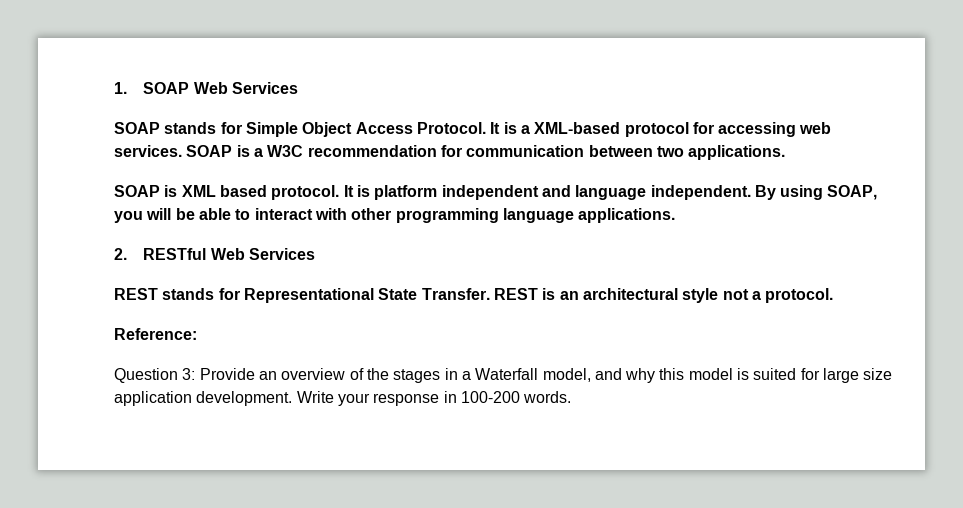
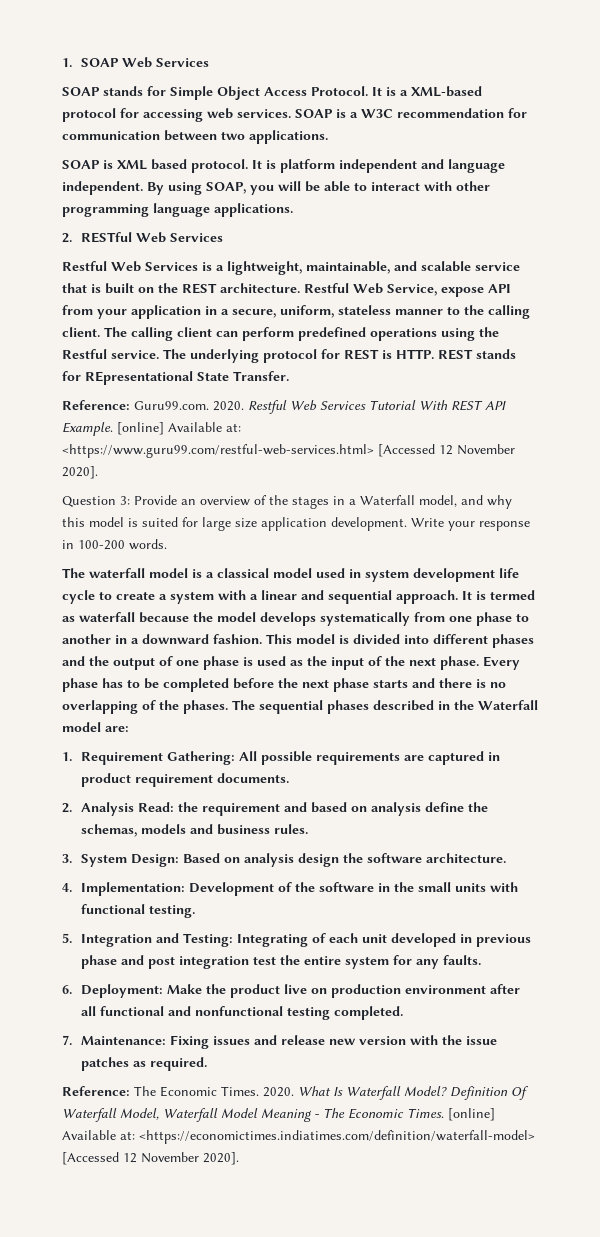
(315, 254) none -> [62,261,520,275] [62,283,511,297] [62,305,530,319] [62,327,499,341] [62,349,434,363] Restful Web Services is a lightweight, maintainable, and scalable service that is built on the REST architecture. Restful Web Service, expose API from your application in a secure, uniform, stateless manner to the calling client. The calling client can perform predefined operations using the Restful service. The underlying protocol for REST is HTTP.
[243,288,374,303] Representational -> [85,371,193,385] REpresentational
[493,288,834,303] [114,328,197,340] REST is an architectural style not a protocol. // Reference: -> [62,400,506,414] [62,422,241,436] [62,444,515,458] [62,466,98,479] // Reference: Guru99.com. 2020. Restful Web Services Tutorial With REST API Example. [online] Available at: <https://www.guru99.com/restful-web-services.html> [Accessed 12 November 2020].
(572, 397) none -> [62,568,519,582] [62,590,535,604] [62,612,529,626] [62,634,534,648] [62,656,520,670] [62,678,506,692] [62,700,538,714] [62,722,129,732] [62,751,501,765] [81,773,290,787] [62,802,489,816] [81,824,309,837] [62,853,507,867] [62,882,519,896] [81,904,196,918] [62,933,532,947] [81,955,482,969] [62,984,521,998] [81,1006,404,1020] [62,1035,498,1049] [81,1057,208,1071] [62,1086,529,1100] [62,1108,495,1122] [62,1130,535,1144] [62,1152,239,1165] // The waterfall model is a classical model used in system development life cycle to create a system with a linear and sequential approach. It is termed as waterfall because the model develops systematically from one phase to another in a downward fashion. This model is divided into different phases and the output of one phase is used as the input of the next phase. Every phase has to be completed before the next phase starts and there is no overlapping of the phases. The sequential phases described in the Waterfall model are: // 1. Requirement Gathering: All possible requirements are captured in product requirement documents. // 2. Analysis Read: the requirement and based on analysis define the schemas, models and business rules. // 3. System Design: Based on analysis design the software architecture. // 4. Implementation: Development of the software in the small units with functional testing. // 5. Integration and Testing: Integrating of each unit developed in previous phase and post integration test the entire system for any faults. // 6. Deployment: Make the product live on production environment after all functional and nonfunctional testing completed. // 7. Maintenance: Fixing issues and release new version with the issue patches as required. // Reference: The Economic Times. 2020. What Is Waterfall Model? Definition Of Waterfall Model, Waterfall Model Meaning - The Economic Times. [online] Available at: <https://economictimes.indiatimes.com/definition/waterfall-model> [Accessed 12 November 2020].

